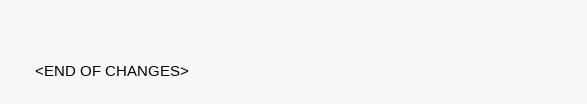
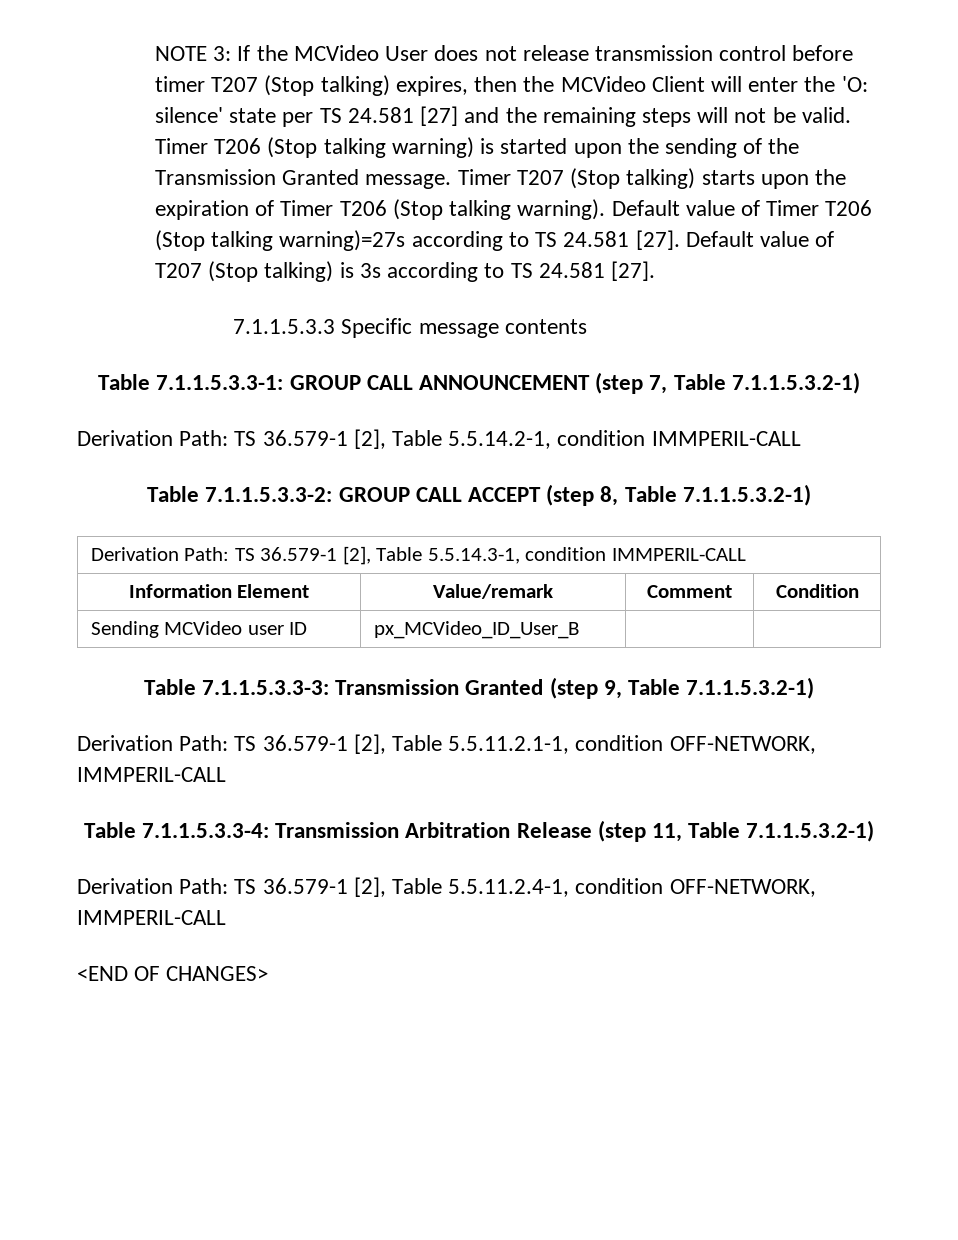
(35, 71) none -> [155,45,854,61] [155,75,868,96] [155,106,851,127] [155,137,800,158] [155,168,846,189] [155,199,873,220] [155,230,835,251] [155,261,655,282] [233,318,587,338] [98,372,860,394] [77,429,801,449] [147,484,811,506] [90,546,746,565] [128,584,310,598] [433,584,553,599] [647,585,732,598] [775,584,859,598] [90,621,308,638] [373,621,579,639] [143,677,815,699] [77,734,816,754] [77,767,226,782] [83,820,875,842] [77,877,816,897] [77,910,226,925] NOTE 3: If the MCVideo User does not release transmission control before timer T207 (Stop talking) expires, then the MCVideo Client will enter the 'O: silence' state per TS 24.581 [27] and the remaining steps will not be valid. Timer T206 (Stop talking warning) is started upon the sending of the Transmission Granted message. Timer T207 (Stop talking) starts upon the expiration of Timer T206 (Stop talking warning). Default value of Timer T206 (Stop talking warning)=27s according to TS 24.581 [27]. Default value of T207 (Stop talking) is 3s according to TS 24.581 [27]. // 7.1.1.5.3.3 Specific message contents // Table 7.1.1.5.3.3-1: GROUP CALL ANNOUNCEMENT (step 7, Table 7.1.1.5.3.2-1) // Derivation Path: TS 36.579-1 [2], Table 5.5.14.2-1, condition IMMPERIL-CALL // Table 7.1.1.5.3.3-2: GROUP CALL ACCEPT (step 8, Table 7.1.1.5.3.2-1) // Derivation Path: TS 36.579-1 [2], Table 5.5.14.3-1, condition IMMPERIL-CALL // Information Element | Value/remark | Comment | Condition // Sending MCVideo user ID | px_MCVideo_ID_User_B | | // Table 7.1.1.5.3.3-3: Transmission Granted (step 9, Table 7.1.1.5.3.2-1) // Derivation Path: TS 36.579-1 [2], Table 5.5.11.2.1-1, condition OFF-NETWORK, IMMPERIL-CALL // Table 7.1.1.5.3.3-4: Transmission Arbitration Release (step 11, Table 7.1.1.5.3.2-1) // Derivation Path: TS 36.579-1 [2], Table 5.5.11.2.4-1, condition OFF-NETWORK, IMMPERIL-CALL //

